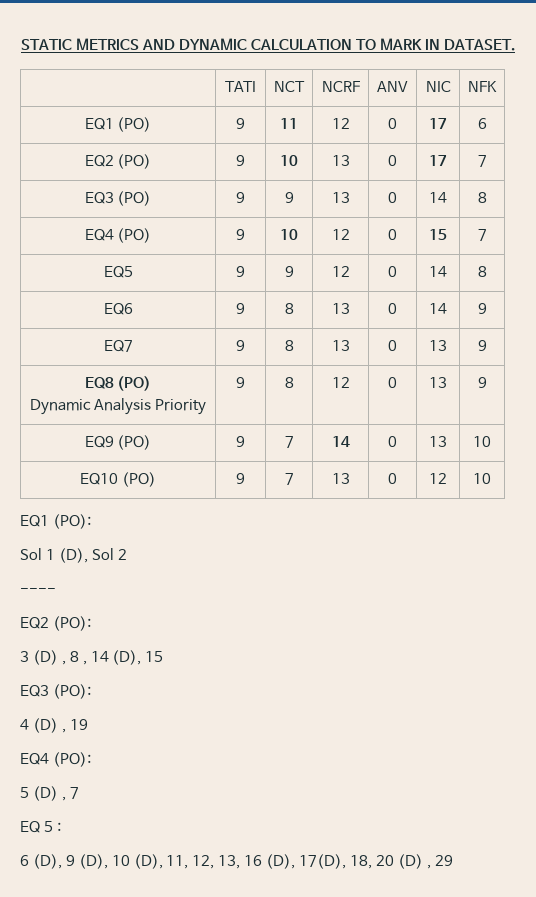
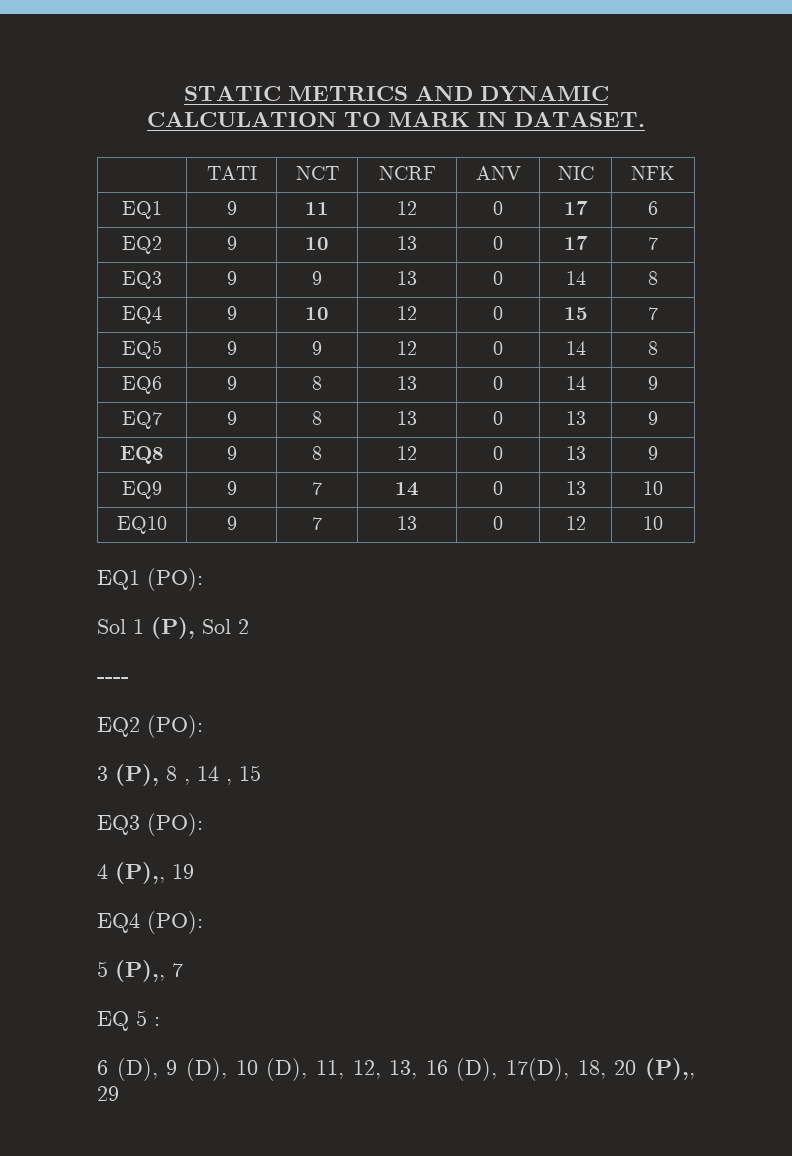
[117,117,152,132] (PO) -> (162, 210) none
[117,154,152,169] (PO) -> (162, 245) none
[117,191,152,206] (PO) -> (162, 280) none
[117,228,152,243] (PO) -> (162, 315) none
[117,376,152,391] [30,398,206,415] (PO) // Dynamic Analysis Priority -> (164, 455) none
[117,435,152,450] (PO) -> (162, 490) none
[121,472,156,487] (PO) -> (167, 525) none
[58,548,88,563] (D), -> [151,617,195,639] (P),
[32,650,66,665] (D) , -> [115,764,159,786] (P),
[112,650,142,665] (D), -> [226,779,232,785] ,
[32,718,66,733] (D) , -> [115,862,165,884] (P),,
[32,786,66,801] (D) , -> [115,960,165,982] (P),,
[397,854,431,869] (D) , -> [645,1058,696,1080] (P),,

